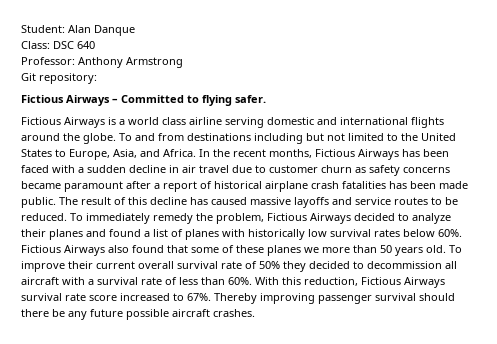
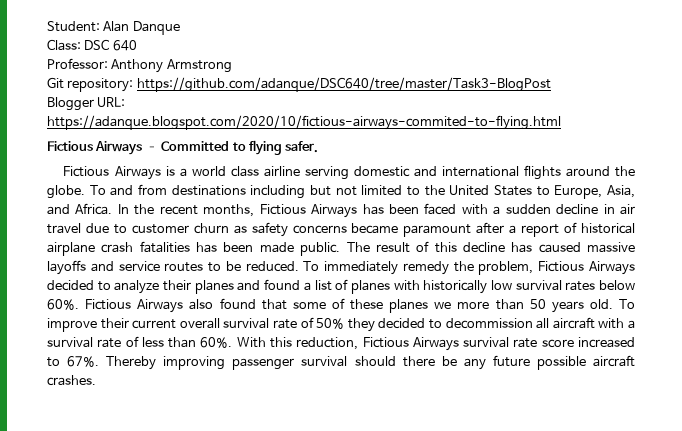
(97, 78) none -> [136,77,551,92] [47,97,126,111] [47,115,561,130] https://github.com/adanque/DSC640/tree/master/Task3-BlogPost // Blogger URL: https://adanque.blogspot.com/2020/10/fictious-airways-commited-to-flying.html

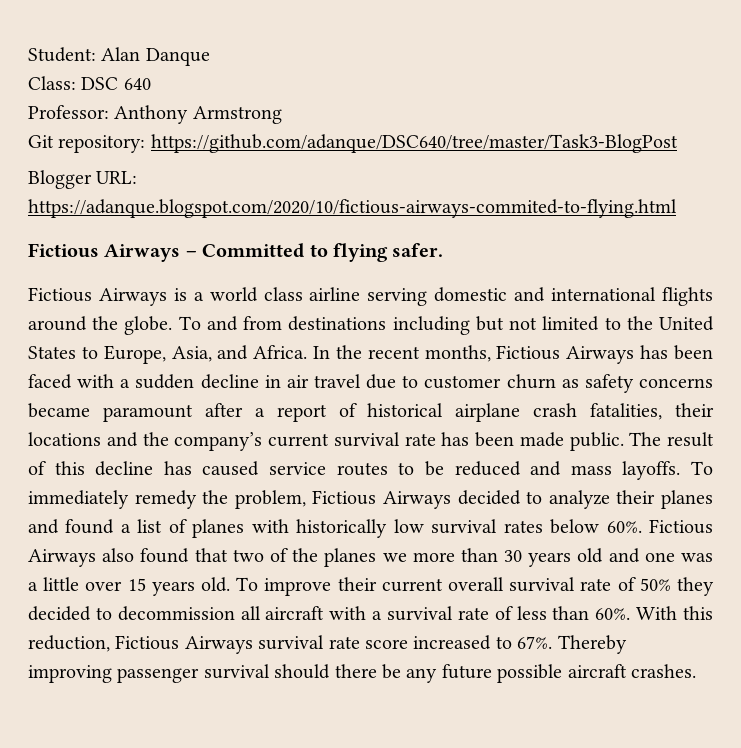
[139,241,190,253] fatalities -> [590,403,714,420] [28,432,436,451] fatalities, their locations and the company’s current survival rate
[586,242,635,253] [47,260,114,275] massive layoffs and -> (260, 468) none
[245,261,299,272] reduced. -> [454,461,681,480] reduced and mass layoffs.
[292,298,384,310] some of these -> [232,548,319,562] two of the
[529,299,546,309] 50 -> [504,548,713,567] [28,577,146,591] 30 years old and one was a little over 15

